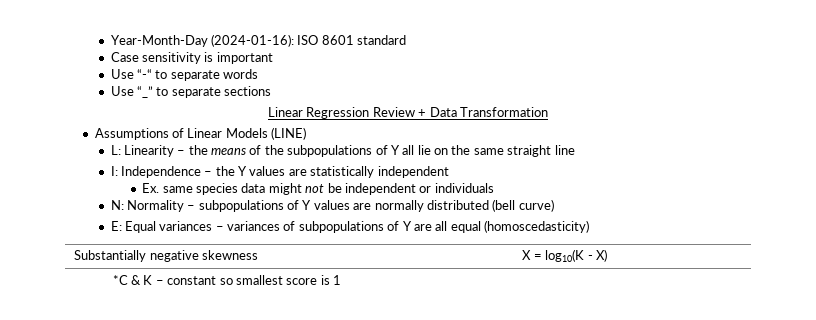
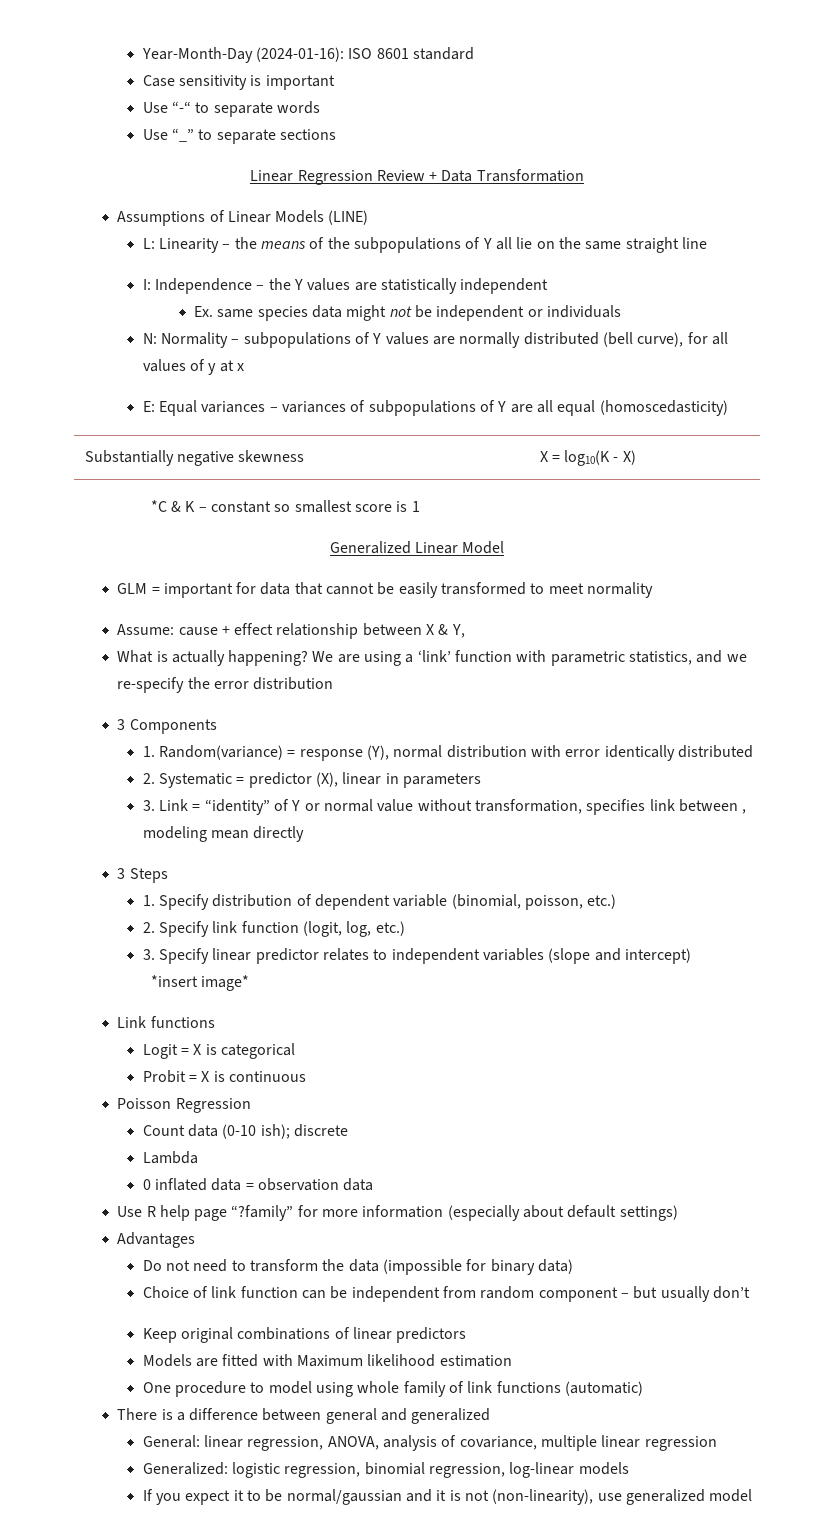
[518,199,554,212] curve) -> [637,332,728,347] [142,359,245,375] curve), for all values of y at x
(342, 280) none -> [329,541,505,554] [117,582,654,598] [117,623,465,639] [117,650,747,666] [117,677,334,693] [117,719,217,734] [142,745,753,761] [142,772,482,788] [142,799,747,815] [142,826,305,842] [117,868,168,883] [142,894,617,910] [142,921,405,937] [142,948,691,964] [150,975,250,991] [117,1016,215,1028] [142,1043,296,1059] [142,1070,307,1083] [117,1098,251,1113] [142,1124,349,1139] [142,1151,198,1164] [142,1178,374,1191] [117,1205,678,1221] [117,1232,196,1248] [142,1259,573,1275] [142,1286,750,1302] [142,1327,467,1343] [142,1354,512,1367] [142,1381,643,1397] [117,1408,491,1424] [142,1435,717,1451] [142,1462,629,1478] [142,1489,753,1505] // Generalized Linear Model // GLM = important for data that cannot be easily transformed to meet normality // Assume: cause + effect relationship between X & Y, // What is actually happening? We are using a ‘link’ function with parametric statistics, and we re-specify the error distribution // 3 Components // 1. Random(variance) = response (Y), normal distribution with error identically distributed // 2. Systematic = predictor (X), linear in parameters // 3. Link = “identity” of Y or normal value without transformation, specifies link between , modeling mean directly // 3 Steps // 1. Specify distribution of dependent variable (binomial, poisson, etc.) // 2. Specify link function (logit, log, etc.) // 3. Specify linear predictor relates to independent variables (slope and intercept) // *insert image* // Link functions // Logit = X is categorical // Probit = X is continuous // Poisson Regression // Count data (0-10 ish); discrete // Lambda // 0 inflated data = observation data // Use R help page “?family” for more information (especially about default settings) // Advantages // Do not need to transform the data (impossible for binary data) // Choice of link function can be independent from random component – but usually don’t // Keep original combinations of linear predictors // Models are fitted with Maximum likelihood estimation // One procedure to model using whole family of link functions (automatic) // There is a difference between general and generalized // General: linear regression, ANOVA, analysis of covariance, multiple linear regression // Generalized: logistic regression, binomial regression, log-linear models // If you expect it to be normal/gaussian and it is not (non-linearity), use generalized model

